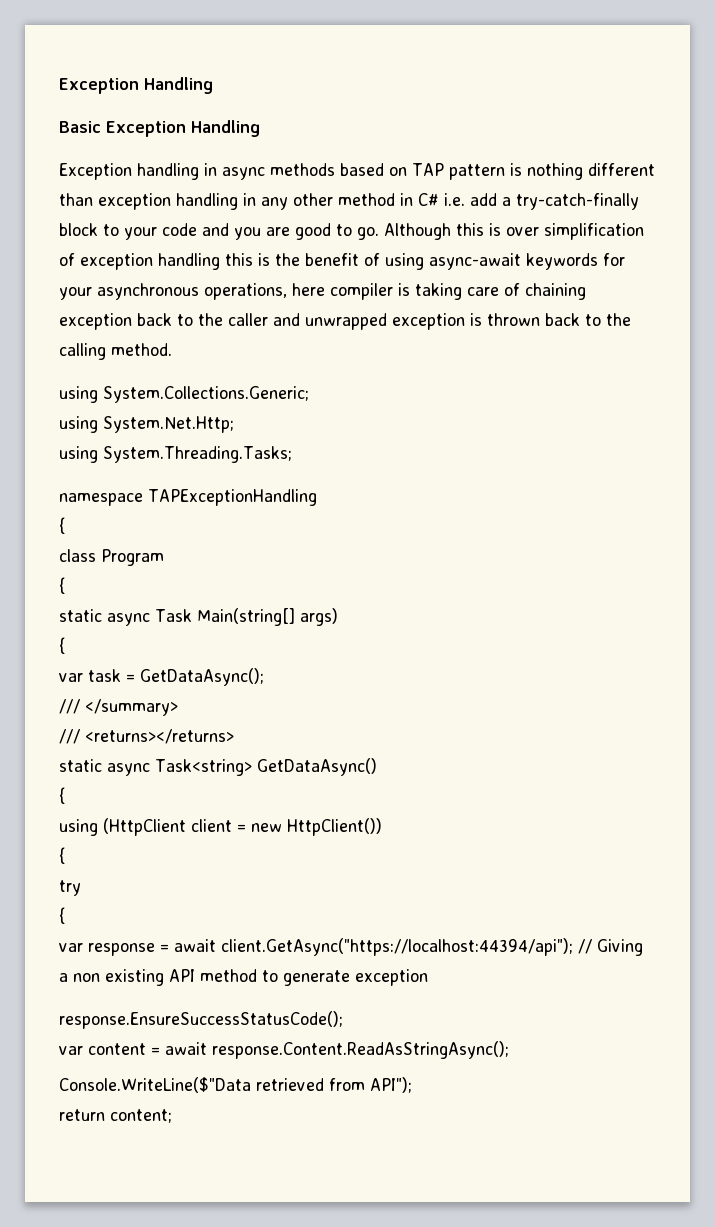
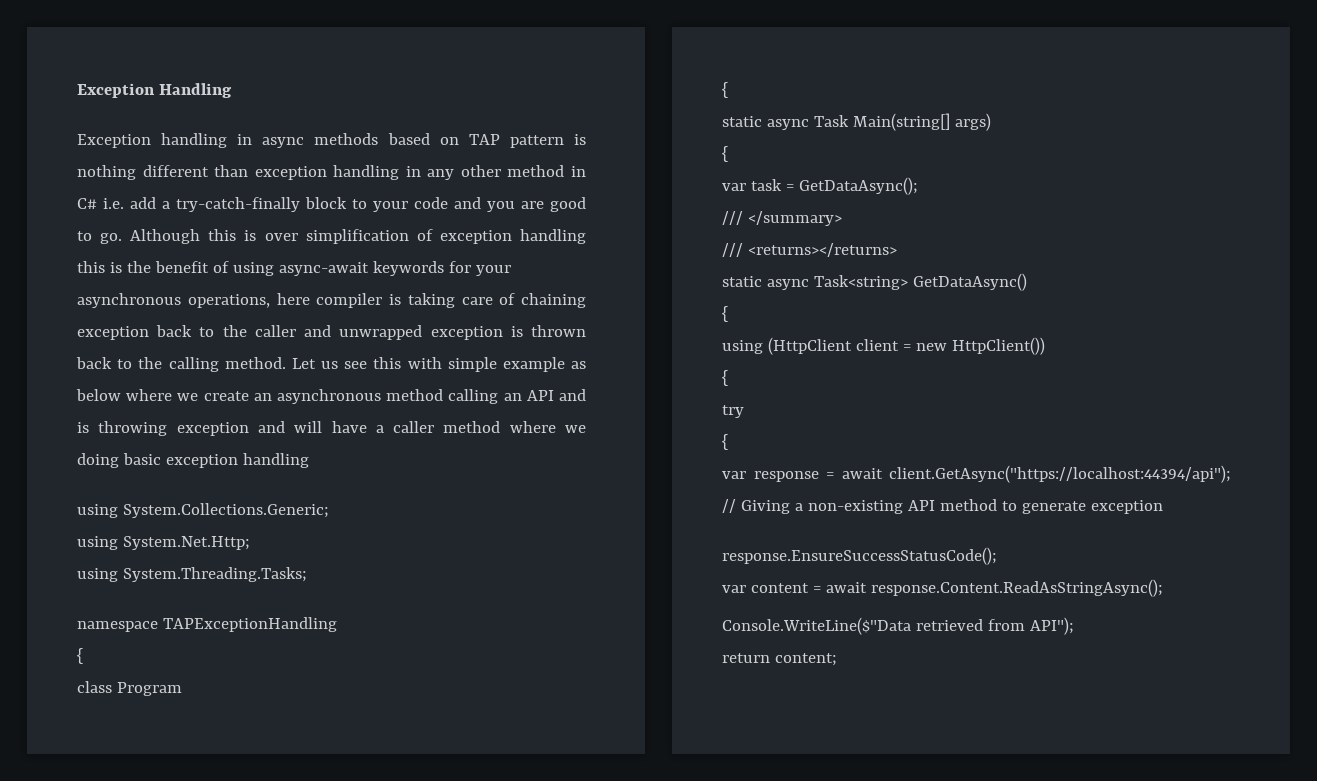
[59,77,213,94] [59,120,260,137] Exception Handling // Basic Exception Handling -> [77,83,232,98] Exception Handling
(172, 349) none -> [291,357,587,372] [76,389,586,404] [77,421,586,436] [77,453,309,468] Let us see this with simple example as below where we create an asynchronous method calling an API and is throwing exception and will have a caller method where we doing basic exception handling
[73,969,164,986] non existing -> [807,500,903,514] non-existing

